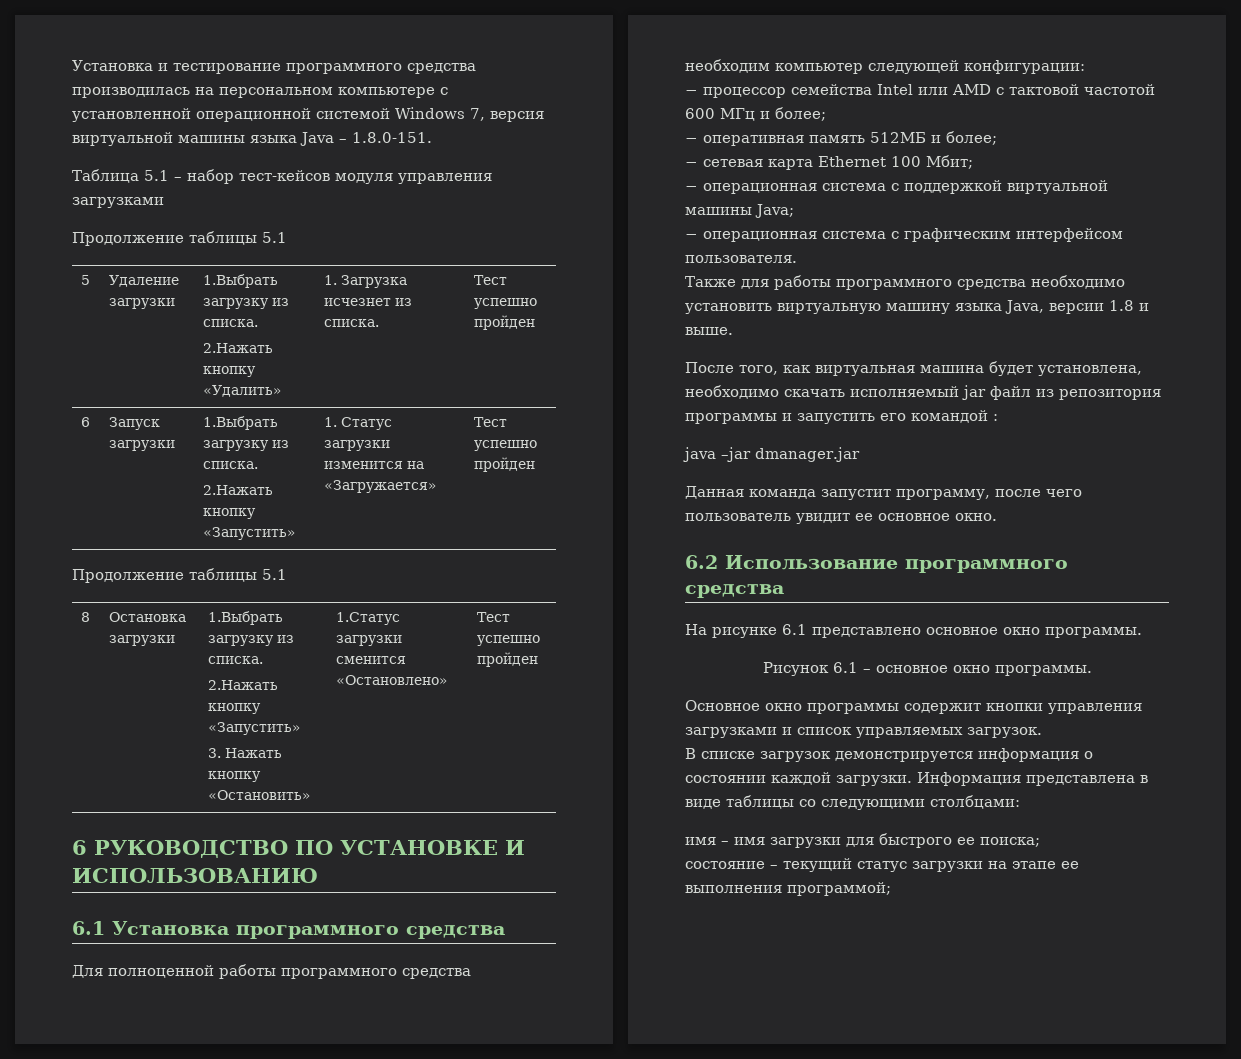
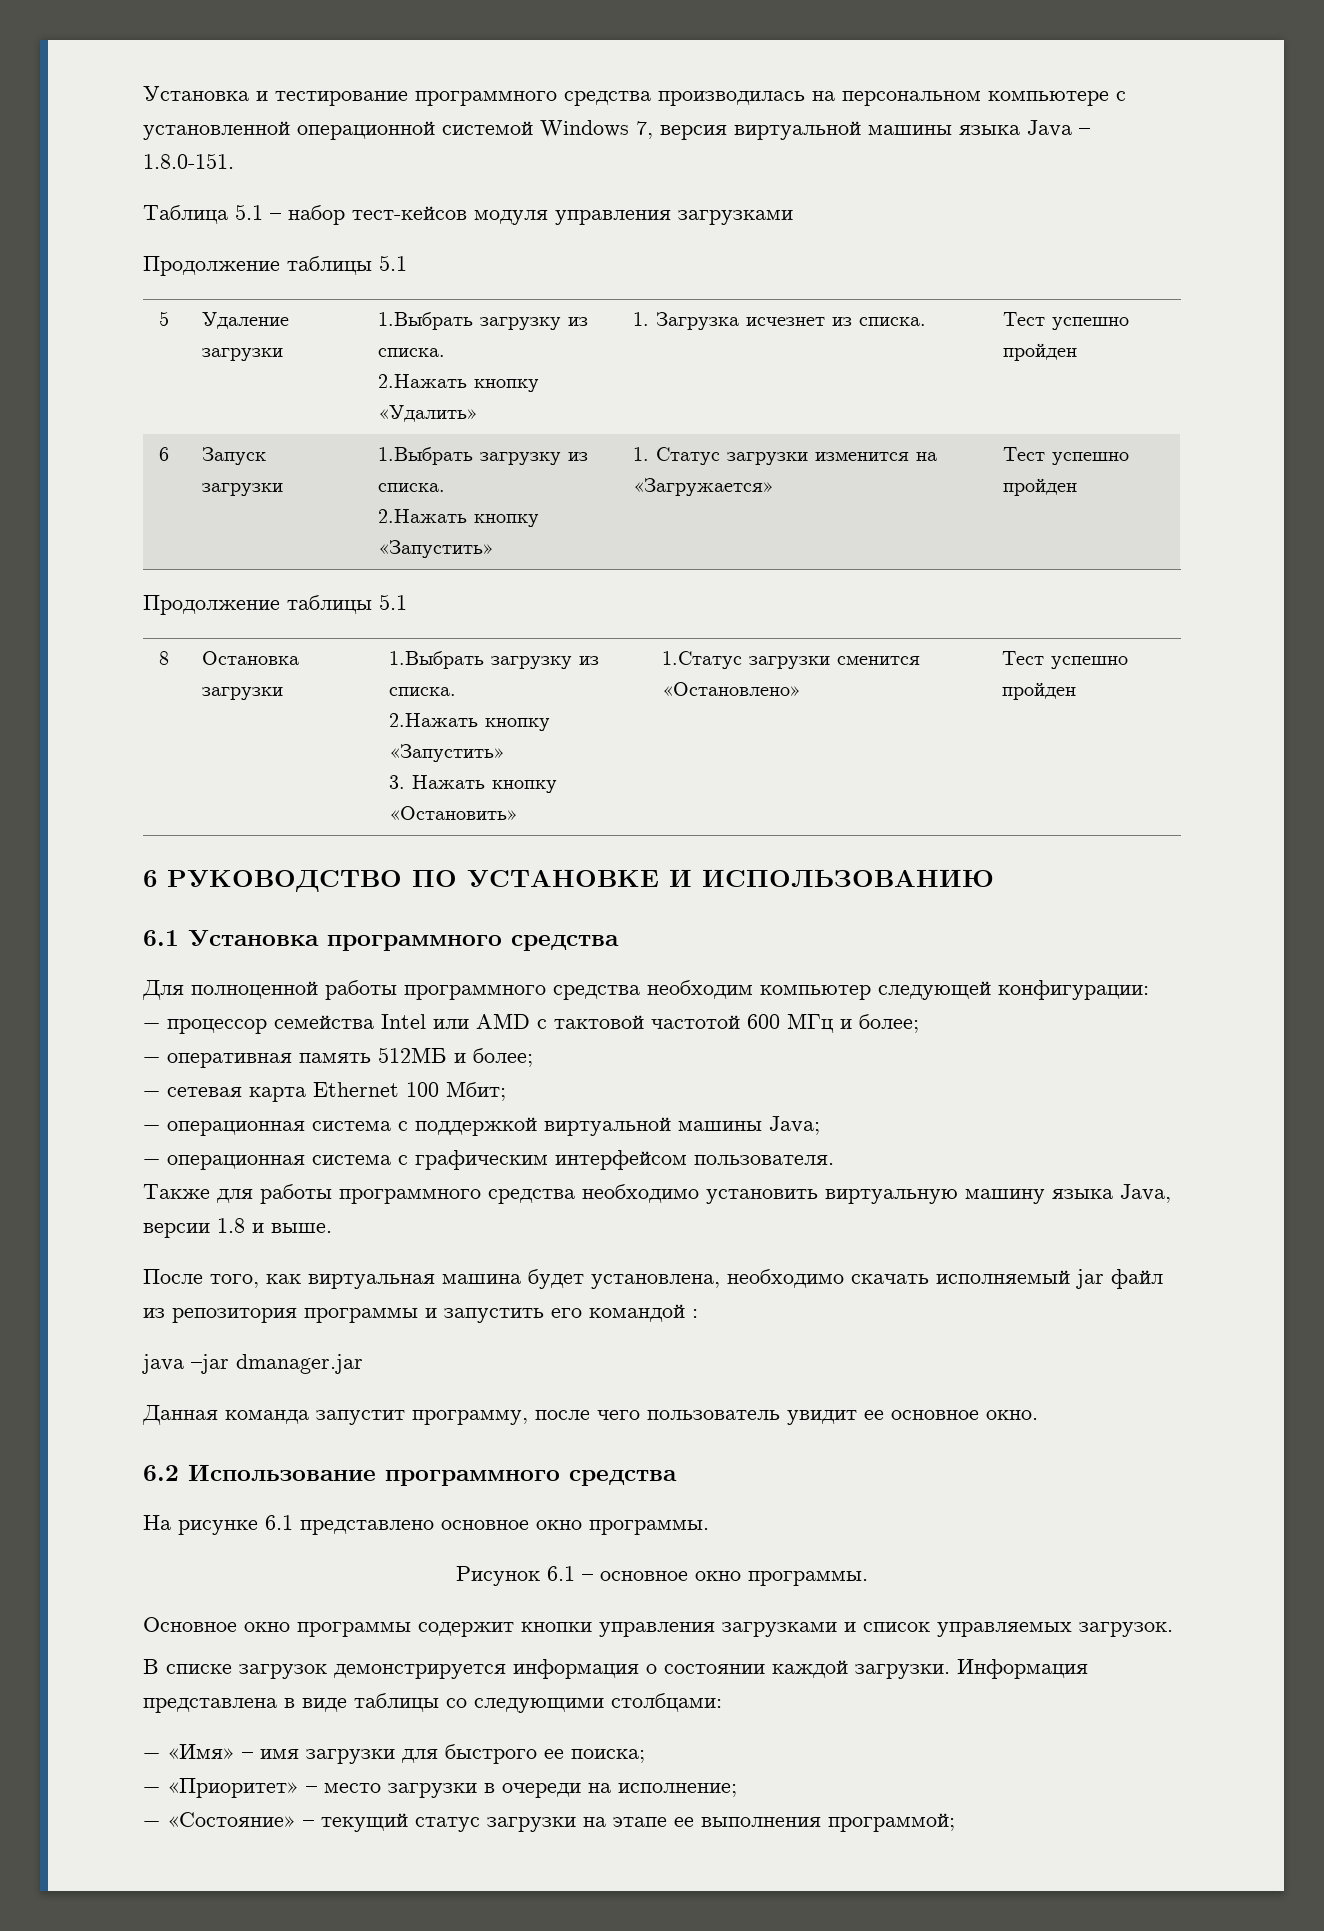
[685,837,716,845] имя -> [143,1744,235,1759] − «Имя»
[685,861,765,869] состояние -> [143,1778,737,1798] [143,1812,296,1827] − «Приоритет» – место загрузки в очереди на исполнение; // − «Состояние»

